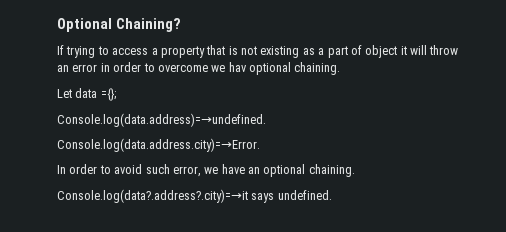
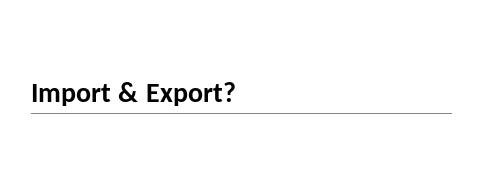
[57,18,181,32] [57,45,459,58] [57,62,341,75] [57,88,116,101] [57,113,266,127] [57,138,260,152] [57,164,355,177] [57,189,332,203] Optional Chaining? // If trying to access a property that is not existing as a part of object it will throw an error in order to overcome we hav optional chaining. // Let data ={}; // Console.log(data.address)=→undefined. // Console.log(data.address.city)=→Error. // In order to avoid such error, we have an optional chaining. // Console.log(data?.address?.city)=→it says undefined. -> [31,82,236,106] Import & Export?

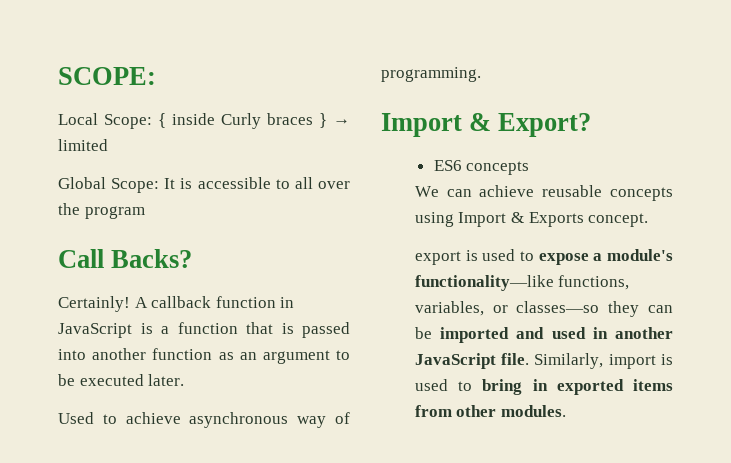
[31,82,236,106] Import & Export? -> [58,67,156,85] [58,113,350,129] [58,139,108,151] [58,177,350,193] [58,203,145,219] [58,249,193,268] [58,296,295,312] [58,322,350,338] [58,348,350,364] [58,374,185,386] [58,412,351,428] [381,67,481,82] [381,113,592,137] [433,160,530,175] [414,185,673,201] [414,212,649,227] [414,249,673,265] [414,275,630,291] [414,301,673,317] [414,327,673,343] [414,353,673,369] [414,379,673,395] [414,405,567,417] SCOPE: // Local Scope: { inside Curly braces } → limited // Global Scope: It is accessible to all over the program // Call Backs? // Certainly! A callback function in JavaScript is a function that is passed into another function as an argument to be executed later. // Used to achieve asynchronous way of programming. // Import & Export? // ES6 concepts // We can achieve reusable concepts using Import & Exports concept. // export is used to expose a module's functionality—like functions, variables, or classes—so they can be imported and used in another JavaScript file. Similarly, import is used to bring in exported items from other modules.

